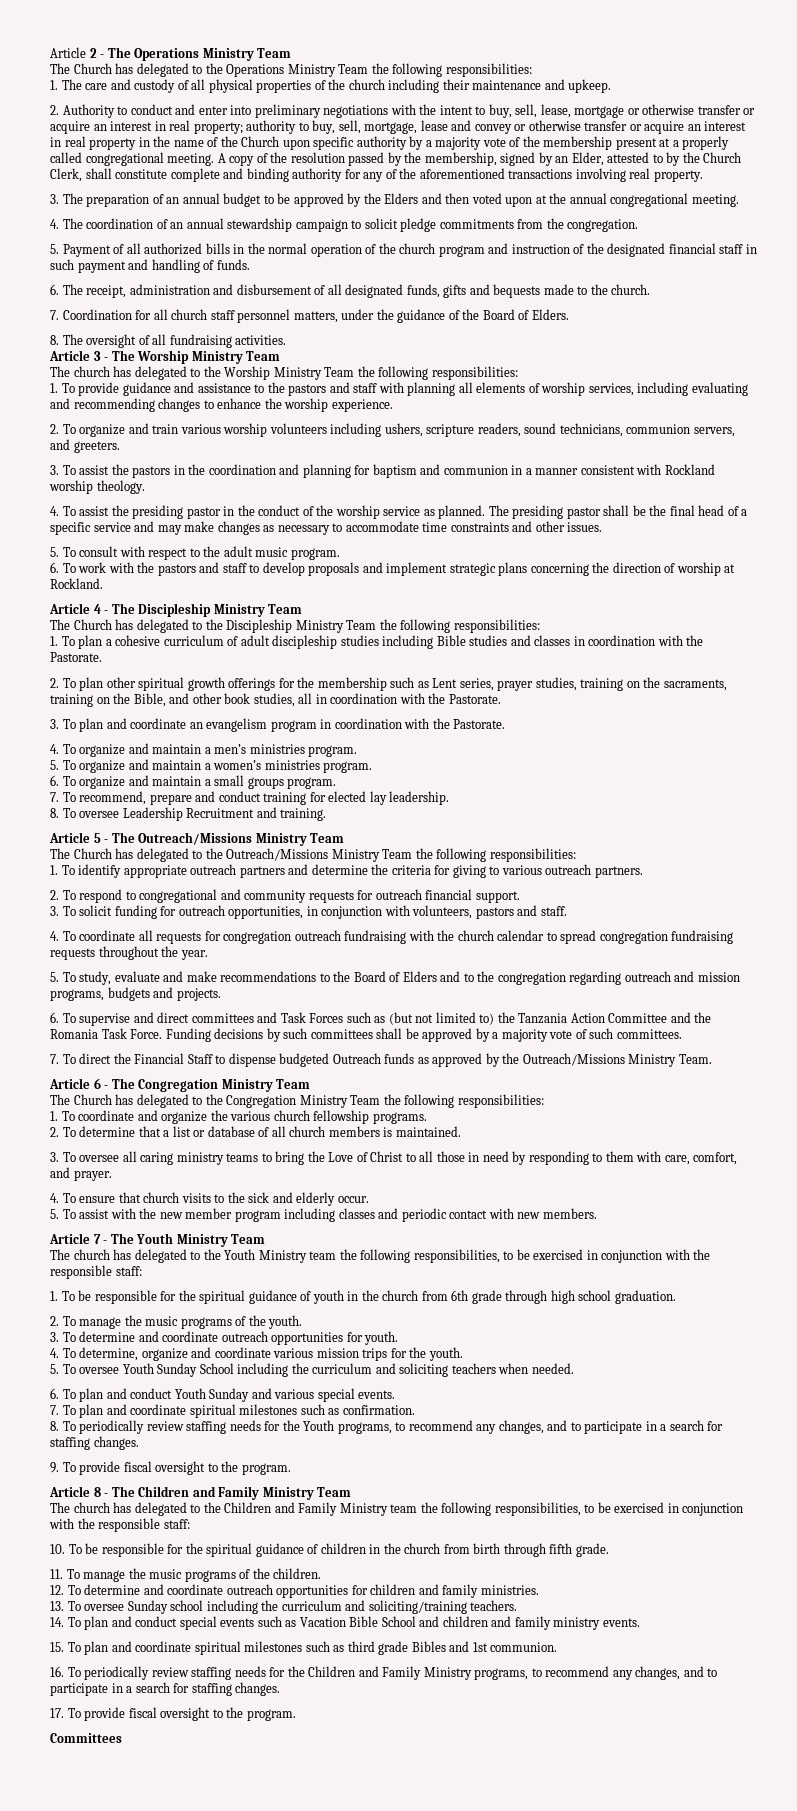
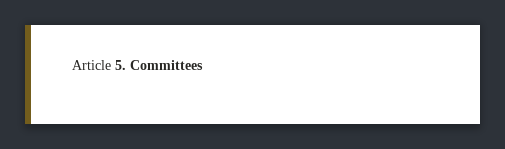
[50,47,292,61] [50,63,532,77] [50,79,612,93] [50,104,756,118] [50,120,747,134] [50,136,730,150] [50,152,742,166] [50,168,703,182] [50,193,739,207] [50,218,639,232] [50,243,757,257] [50,259,250,273] [50,284,651,298] [50,309,569,323] [50,334,287,348] [49,350,281,364] [50,366,518,380] [50,382,748,396] [50,398,393,412] [50,423,735,437] [50,439,120,453] [50,464,715,478] [49,480,145,494] [50,505,748,519] [50,521,603,535] [50,546,340,560] [50,562,736,576] [50,578,103,589] [49,603,303,617] [50,619,540,633] [50,635,704,649] [50,652,102,662] [50,677,727,691] [50,693,501,707] [50,718,506,732] [50,743,358,757] [50,759,373,773] [50,775,337,789] [50,791,450,805] [50,807,327,821] [49,832,345,846] [50,848,576,862] [50,864,643,878] [50,889,520,903] [50,905,567,919] [50,930,734,944] [50,946,208,960] [50,971,740,985] [50,987,221,1001] [50,1012,712,1026] [50,1028,682,1042] [50,1053,712,1067] [49,1078,311,1092] [50,1094,544,1108] [50,1110,427,1124] [50,1126,461,1137] [50,1151,738,1165] [50,1167,112,1181] [50,1192,369,1206] [50,1208,597,1222] [49,1233,266,1247] [50,1249,711,1263] [50,1265,142,1279] [50,1290,676,1304] [50,1315,303,1329] [50,1331,399,1345] [50,1347,463,1361] [50,1363,574,1377] [50,1388,396,1402] [50,1404,415,1418] [50,1420,724,1434] [50,1436,139,1450] [50,1461,291,1475] [49,1486,352,1500] [50,1502,744,1516] [49,1518,190,1532] [50,1543,609,1557] [50,1568,322,1582] [50,1584,539,1598] [50,1600,518,1614] [50,1616,640,1630] [50,1641,558,1655] [50,1666,718,1680] [50,1682,281,1696] [50,1707,296,1721] Article 2 - The Operations Ministry Team // The Church has delegated to the Operations Ministry Team the following responsibilities: // 1. The care and custody of all physical properties of the church including their maintenance and upkeep. // 2. Authority to conduct and enter into preliminary negotiations with the intent to buy, sell, lease, mortgage or otherwise transfer or acquire an interest in real property; authority to buy, sell, mortgage, lease and convey or otherwise transfer or acquire an interest in real property in the name of the Church upon specific authority by a majority vote of the membership present at a properly called congregational meeting. A copy of the resolution passed by the membership, signed by an Elder, attested to by the Church Clerk, shall constitute complete and binding authority for any of the aforementioned transactions involving real property. // 3. The preparation of an annual budget to be approved by the Elders and then voted upon at the annual congregational meeting. // 4. The coordination of an annual stewardship campaign to solicit pledge commitments from the congregation. // 5. Payment of all authorized bills in the normal operation of the church program and instruction of the designated financial staff in such payment and handling of funds. // 6. The receipt, administration and disbursement of all designated funds, gifts and bequests made to the church. // 7. Coordination for all church staff personnel matters, under the guidance of the Board of Elders. // 8. The oversight of all fundraising activities. // Article 3 - The Worship Ministry Team // The church has delegated to the Worship Ministry Team the following responsibilities: // 1. To provide guidance and assistance to the pastors and staff with planning all elements of worship services, including evaluating and recommending changes to enhance the worship experience. // 2. To organize and train various worship volunteers including ushers, scripture readers, sound technicians, communion servers, and greeters. // 3. To assist the pastors in the coordination and planning for baptism and communion in a manner consistent with Rockland worship theology. // 4. To assist the presiding pastor in the conduct of the worship service as planned. The presiding pastor shall be the final head of a specific service and may make changes as necessary to accommodate time constraints and other issues. // 5. To consult with respect to the adult music program. // 6. To work with the pastors and staff to develop proposals and implement strategic plans concerning the direction of worship at Rockland. // Article 4 - The Discipleship Ministry Team // The Church has delegated to the Discipleship Ministry Team the following responsibilities: // 1. To plan a cohesive curriculum of adult discipleship studies including Bible studies and classes in coordination with the Pastorate. // 2. To plan other spiritual growth offerings for the membership such as Lent series, prayer studies, training on the sacraments, training on the Bible, and other book studies, all in coordination with the Pastorate. // 3. To plan and coordinate an evangelism program in coordination with the Pastorate. // 4. To organize and maintain a men’s ministries program. // 5. To organize and maintain a women’s ministries program. // 6. To organize and maintain a small groups program. // 7. To recommend, prepare and conduct training for elected lay leadership. // 8. To oversee Leadership Recruitment and training. // Article 5 - The Outreach/Missions Ministry Team // The Church has delegated to the Outreach/Missions Ministry Team the following responsibilities: // 1. To identify appropriate outreach partners and determine the criteria for giving to various outreach partners. // 2. To respond to congregational and community requests for outreach financial support. // 3. To solicit funding for outreach opportunities, in conjunction with volunteers, pastors and staff. // 4. To coordinate all requests for congregation outreach fundraising with the church calendar to spread congregation fundraising requests throughout the year. // 5. To study, evaluate and make recommendations to the Board of Elders and to the congregation regarding outreach and mission programs, budgets and projects. // 6. To supervise and direct committees and Task Forces such as (but not limited to) the Tanzania Action Committee and the Romania Task Force. Funding decisions by such committees shall be approved by a majority vote of such committees. // 7. To direct the Financial Staff to dispense budgeted Outreach funds as approved by the Outreach/Missions Ministry Team. // Article 6 - The Congregation Ministry Team // The Church has delegated to the Congregation Ministry Team the following responsibilities: // 1. To coordinate and organize the various church fellowship programs. // 2. To determine that a list or database of all church members is maintained. // 3. To oversee all caring ministry teams to bring the Love of Christ to all those in need by responding to them with care, comfort, and prayer. // 4. To ensure that church visits to the sick and elderly occur. // 5. To assist with the new member program including classes and periodic contact with new members. // Article 7 - The Youth Ministry Team // The church has delegated to the Youth Ministry team the following responsibilities, to be exercised in conjunction with the responsible staff: // 1. To be responsible for the spiritual guidance of youth in the church from 6th grade through high school graduation. // 2. To manage the music programs of the youth. // 3. To determine and coordinate outreach opportunities for youth. // 4. To determine, organize and coordinate various mission trips for the youth. // 5. To oversee Youth Sunday School including the curriculum and soliciting teachers when needed. // 6. To plan and conduct Youth Sunday and various special events. // 7. To plan and coordinate spiritual milestones such as confirmation. // 8. To periodically review staffing needs for the Youth programs, to recommend any changes, and to participate in a search for staffing changes. // 9. To provide fiscal oversight to the program. // Article 8 - The Children and Family Ministry Team // The church has delegated to the Children and Family Ministry team the following responsibilities, to be exercised in conjunction with the responsible staff: // 10. To be responsible for the spiritual guidance of children in the church from birth through fifth grade. // 11. To manage the music programs of the children. // 12. To determine and coordinate outreach opportunities for children and family ministries. // 13. To oversee Sunday school including the curriculum and soliciting/training teachers. // 14. To plan and conduct special events such as Vacation Bible School and children and family ministry events. // 15. To plan and coordinate spiritual milestones such as third grade Bibles and 1st communion. // 16. To periodically review staffing needs for the Children and Family Ministry programs, to recommend any changes, and to participate in a search for staffing changes. // 17. To provide fiscal oversight to the program. // -> [72,60,126,70] Article 5.

